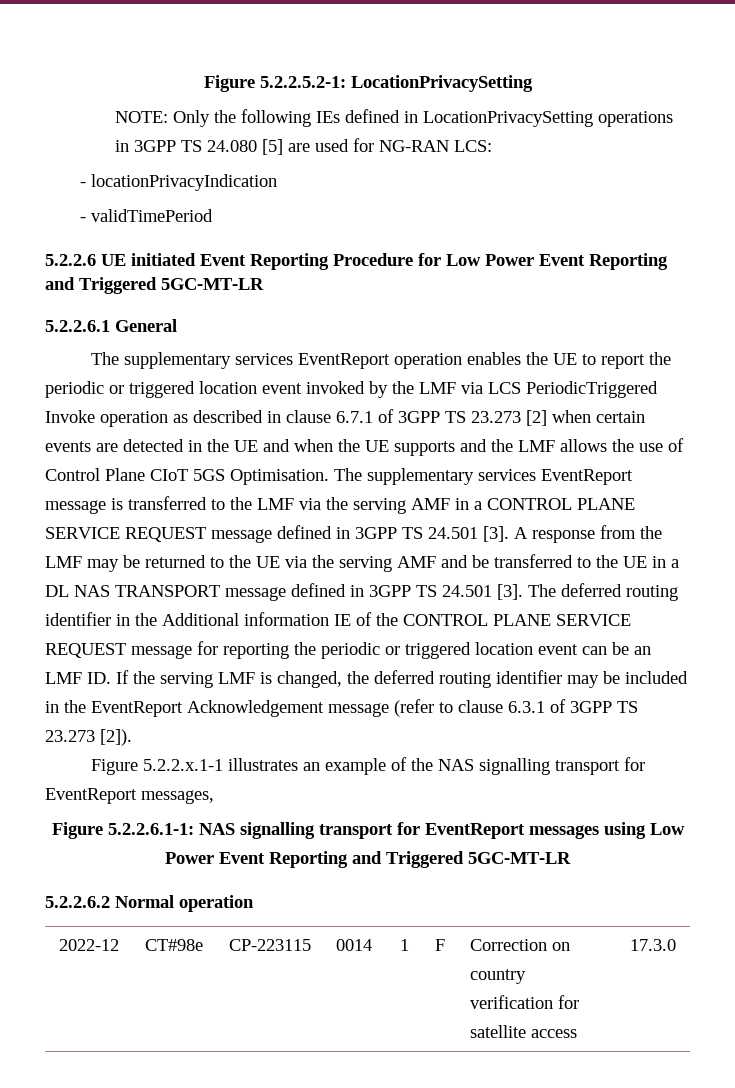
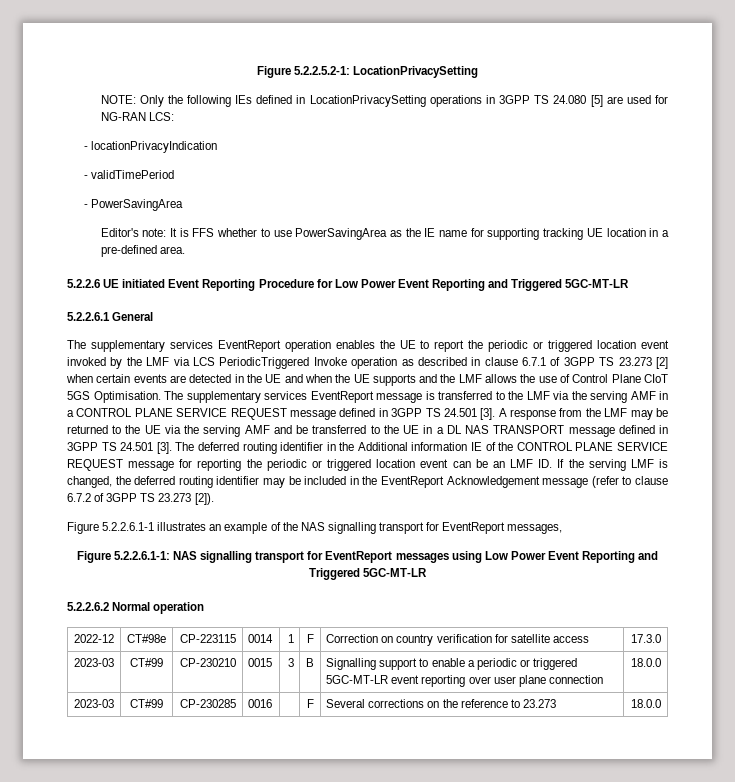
(213, 215) none -> [83,199,183,211] [100,228,669,240] [100,245,185,257] // - PowerSavingArea // Editor's note: It is FFS whether to use PowerSavingArea as the IE name for supporting tracking UE location in a pre-defined area.
[508,701,545,713] 6.3.1 -> [67,493,91,502] 6.7.2
[143,759,224,771] 5.2.2.x.1-1 -> [102,522,155,531] 5.2.2.6.1-1
(676, 945) none -> [74,658,114,667] [130,658,163,667] [179,658,236,667] [248,658,273,667] [287,658,294,667] [306,658,314,667] [326,658,577,670] [326,675,603,687] [630,658,661,667] [74,699,114,708] [130,699,163,708] [179,699,236,708] [248,699,273,708] [306,699,314,708] [326,699,556,708] [630,699,661,708] // 2023-03 | CT#99 | CP-230210 | 0015 | 3 | B | Signalling support to enable a periodic or triggered 5GC-MT-LR event reporting over user plane connection | 18.0.0 // 2023-03 | CT#99 | CP-230285 | 0016 | | F | Several corrections on the reference to 23.273 | 18.0.0

